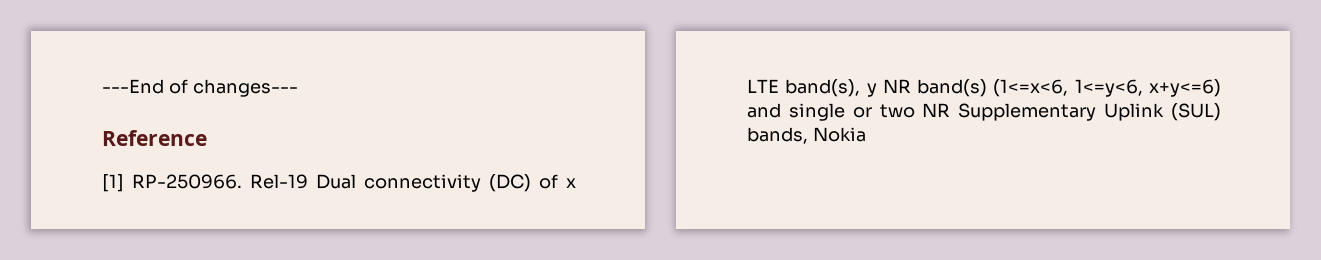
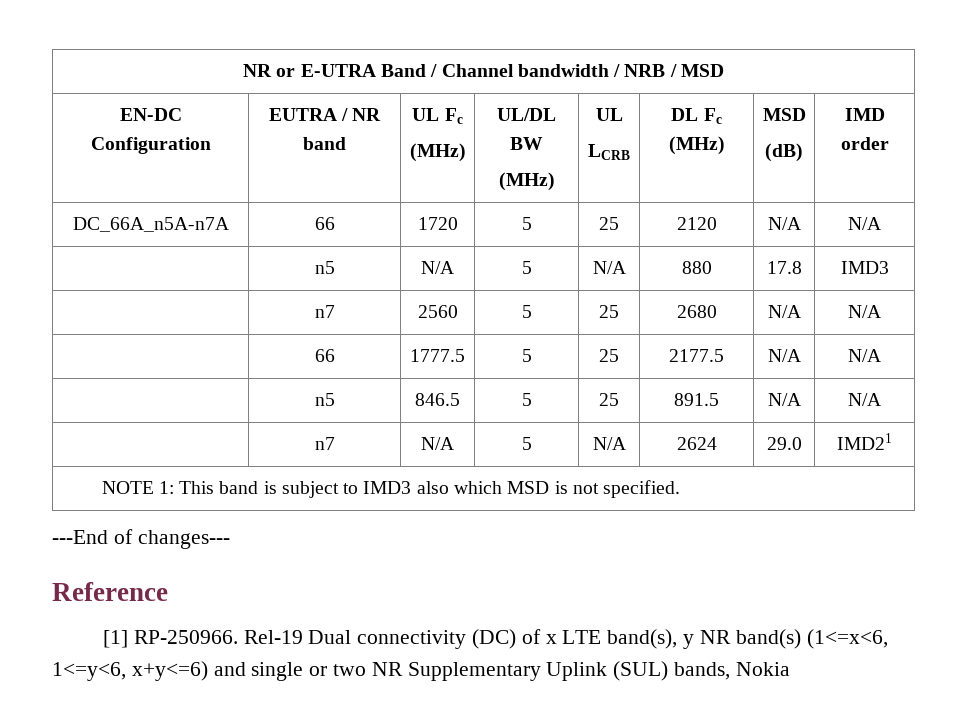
(102, 86) none -> [243,64,724,77] [119,108,182,121] [90,137,211,154] [268,108,382,121] [303,137,346,150] [412,108,463,124] [409,143,466,162] [497,108,556,121] [510,137,543,150] [498,172,555,191] [595,108,623,121] [588,144,630,160] [671,108,722,124] [668,136,725,155] [762,108,806,121] [765,143,803,162] [844,108,885,121] [840,137,889,150] [72,217,229,232] [314,217,335,230] [417,217,458,230] [521,217,532,230] [599,217,619,230] [676,217,717,230] [767,217,801,230] [848,217,881,230] [314,261,335,274] [421,261,455,274] [521,261,532,274] [592,261,626,274] [681,261,712,274] [766,261,802,274] [840,261,889,274] [314,305,335,318] [417,305,458,318] [521,305,532,318] [599,305,619,318] [676,305,717,318] [767,305,801,318] [848,305,881,318] [314,349,335,362] [410,349,466,362] [521,349,532,362] [599,349,619,362] [669,349,724,362] [767,349,801,362] [848,349,881,362] [314,393,335,406] [415,393,461,406] [521,393,532,406] [599,393,619,406] [674,393,719,406] [767,393,801,406] [848,393,881,406] [314,437,335,450] [421,437,455,450] [521,437,532,450] [592,437,626,450] [676,437,717,450] [766,437,802,450] [837,433,892,450] [101,480,681,498] NR or E-UTRA Band / Channel bandwidth / NRB / MSD // EN-DC Configuration | EUTRA / NR band | UL Fc // (MHz) | UL/DL BW // (MHz) | UL // LCRB | DL Fc (MHz) | MSD // (dB) | IMD order // DC_66A_n5A-n7A | 66 | 1720 | 5 | 25 | 2120 | N/A | N/A // | n5 | N/A | 5 | N/A | 880 | 17.8 | IMD3 // | n7 | 2560 | 5 | 25 | 2680 | N/A | N/A // | 66 | 1777.5 | 5 | 25 | 2177.5 | N/A | N/A // | n5 | 846.5 | 5 | 25 | 891.5 | N/A | N/A // | n7 | N/A | 5 | N/A | 2624 | 29.0 | IMD21 // NOTE 1: This band is subject to IMD3 also which MSD is not specified. //

